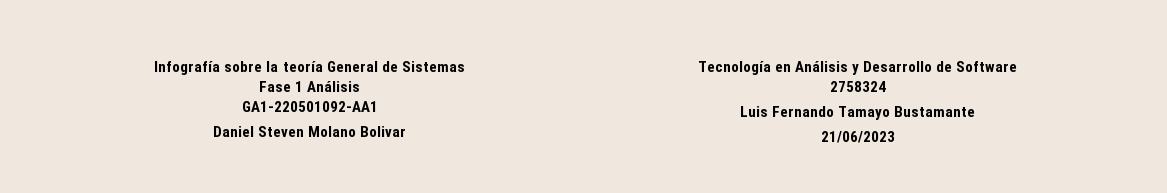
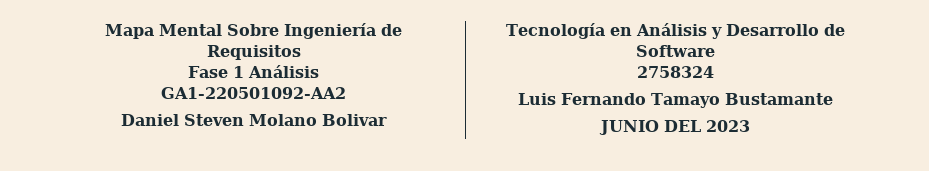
[154,61,465,75] Infografía sobre la teoría General de Sistemas -> [105,23,402,39] [206,45,301,60] Mapa Mental Sobre Ingeniería de Requisitos
[241,101,378,112] GA1-220501092-AA1 -> [161,87,346,99] GA1-220501092-AA2
[820,131,895,143] 21/06/2023 -> [599,120,750,135] JUNIO DEL 2023

